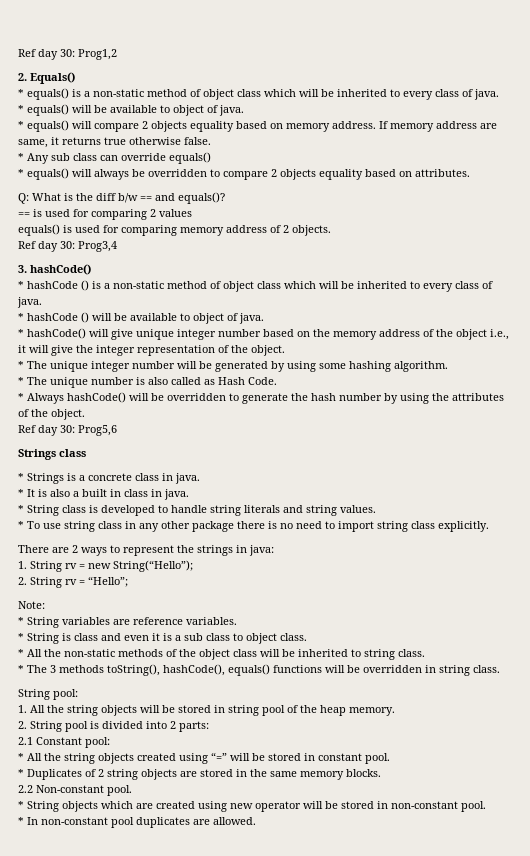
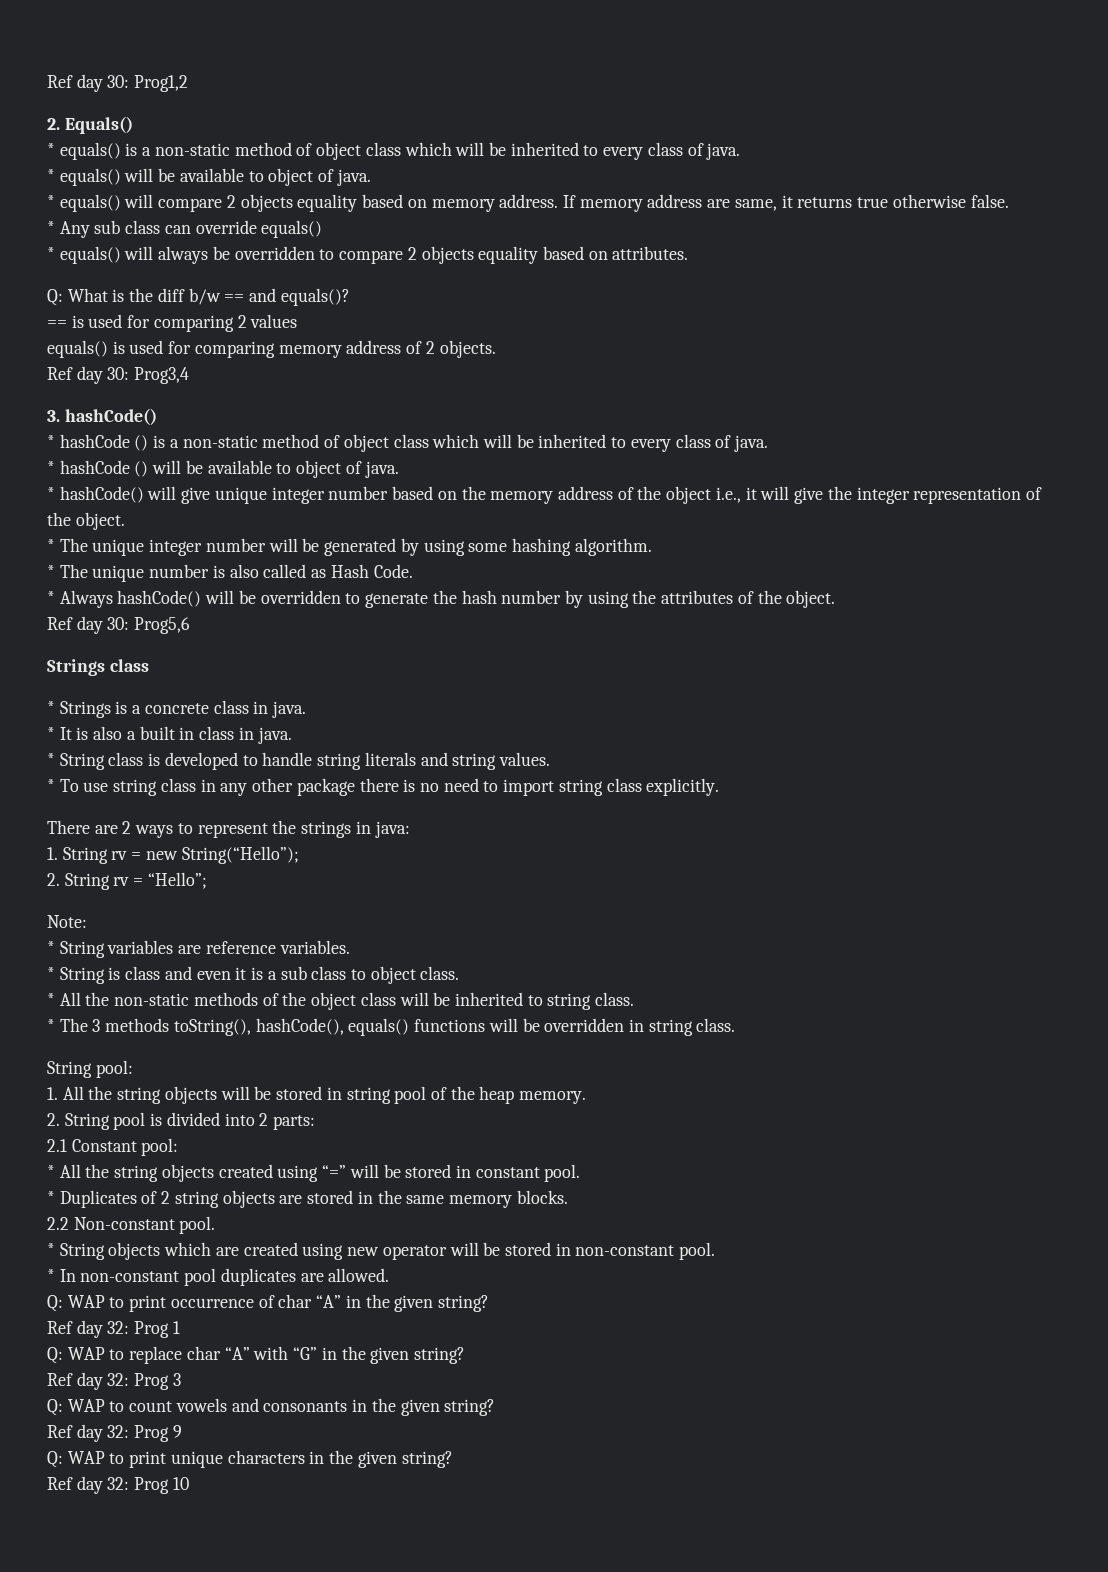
(256, 821) none -> [47,1294,489,1312] [47,1320,180,1338] [47,1346,465,1364] [47,1372,181,1390] [47,1398,496,1416] [47,1424,182,1442] [47,1450,453,1468] [47,1476,189,1494] // Q: WAP to print occurrence of char “A” in the given string? // Ref day 32: Prog 1 // Q: WAP to replace char “A” with “G” in the given string? // Ref day 32: Prog 3 // Q: WAP to count vowels and consonants in the given string? // Ref day 32: Prog 9 // Q: WAP to print unique characters in the given string? // Ref day 32: Prog 10

